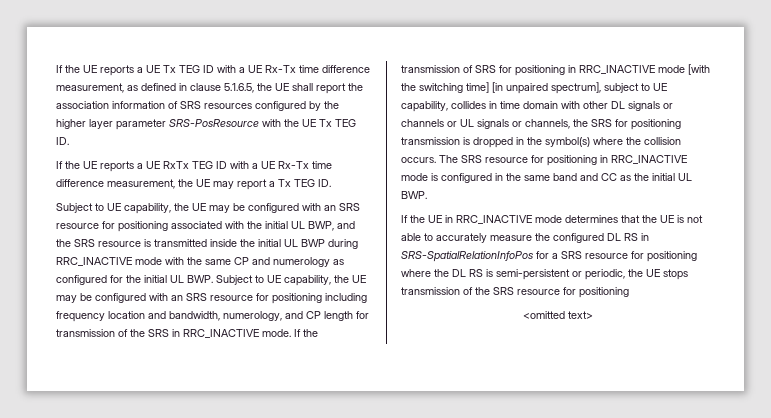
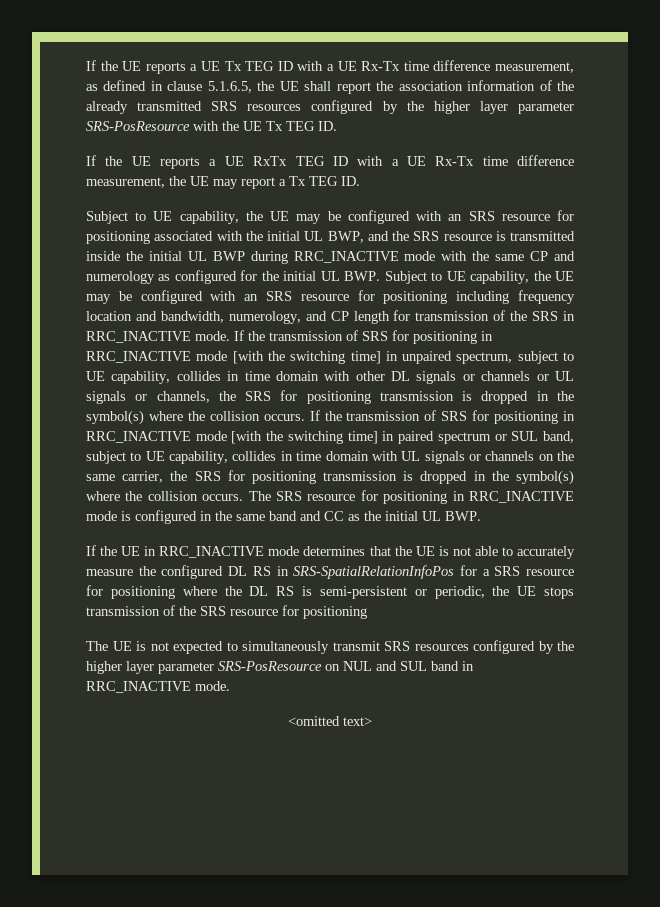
(178, 105) none -> [557,81,574,91] [86,101,203,114] the already transmitted
[492,82,601,94] [in unpaired spectrum], -> [385,351,513,364] in unpaired spectrum,
(436, 160) none -> [309,410,575,424] [86,431,575,444] [86,451,574,464] [86,470,574,485] [86,491,244,501] If the transmission of SRS for positioning in RRC_INACTIVE mode [with the switching time] in paired spectrum or SUL band, subject to UE capability, collides in time domain with UL signals or channels on the same carrier, the SRS for positioning transmission is dropped in the symbol(s) where the collision occurs.
(629, 292) none -> [86,640,574,654] [86,661,474,674] [86,681,230,693] // The UE is not expected to simultaneously transmit SRS resources configured by the higher layer parameter SRS-PosResource on NUL and SUL band in RRC_INACTIVE mode.

